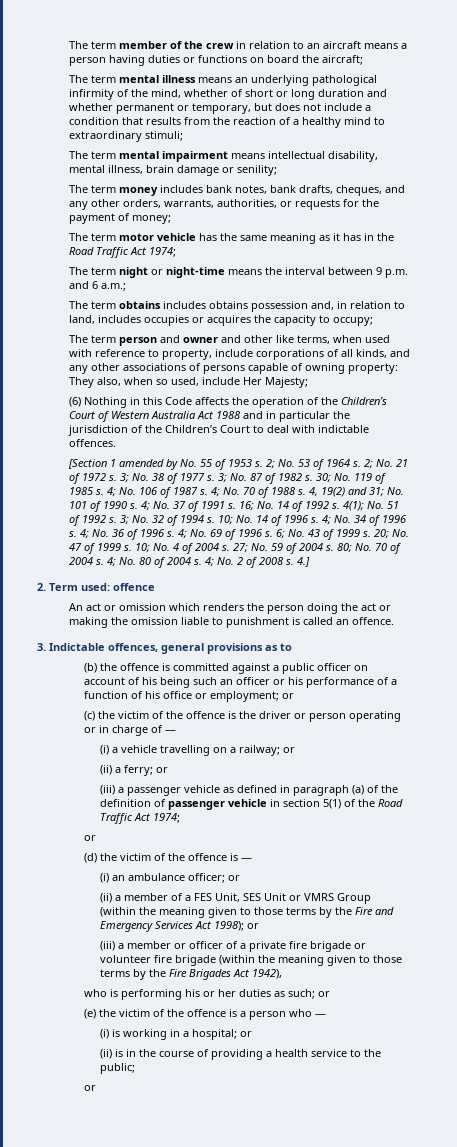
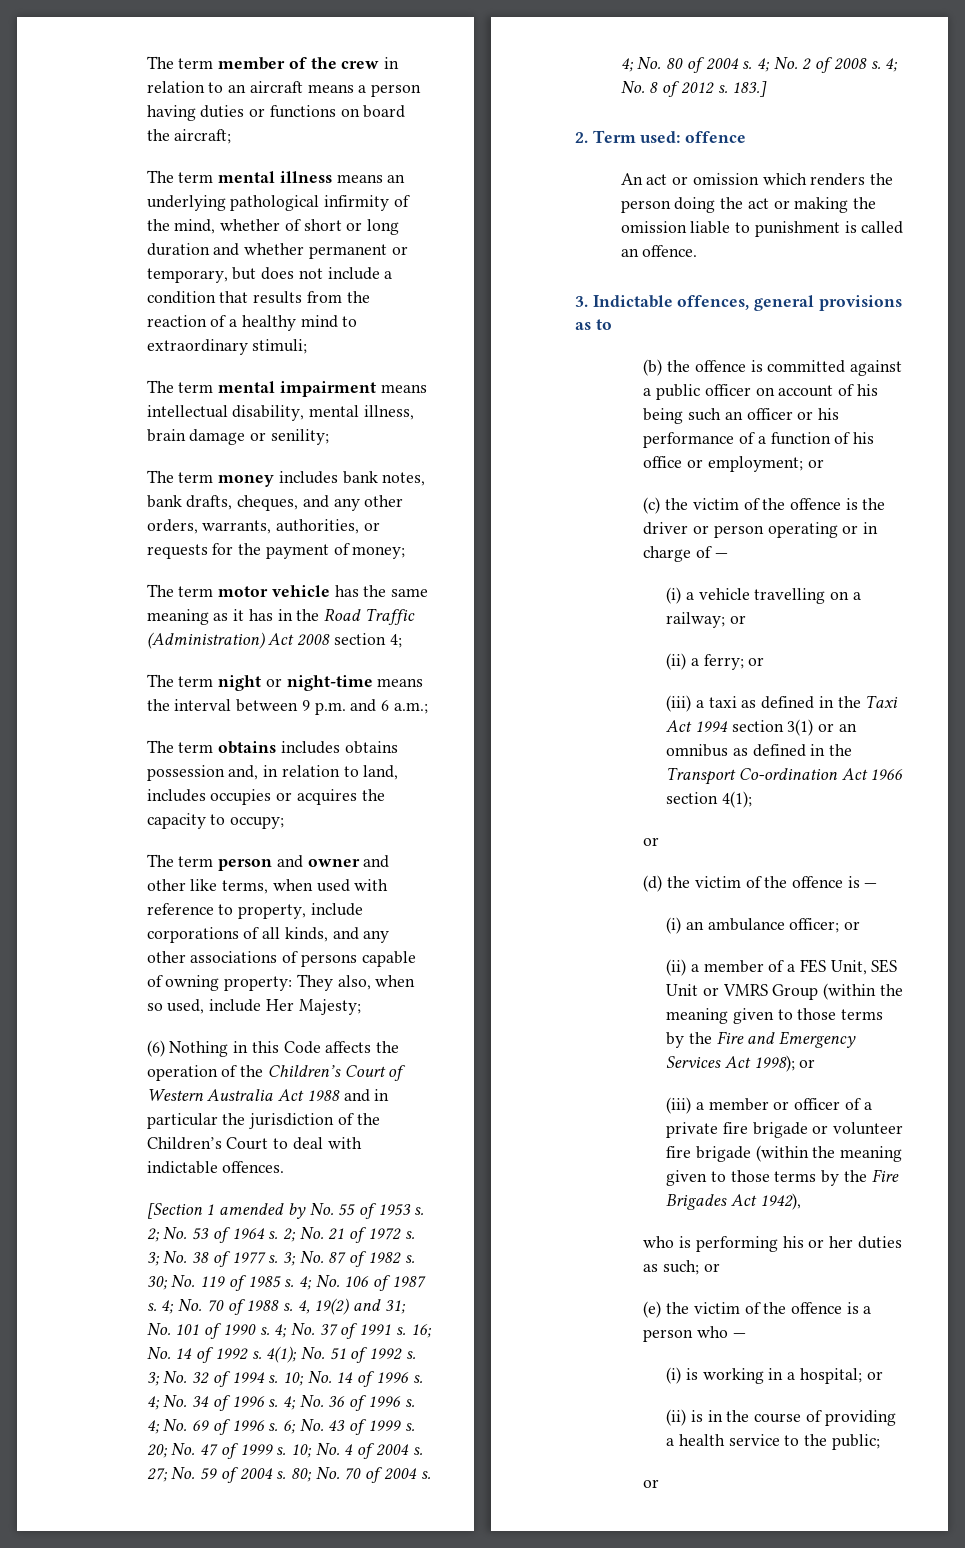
[129,247,176,257] Act 1974; -> [146,632,402,649] (Administration) Act 2008 section 4;
[296,557,310,567] 4.] -> [885,58,899,72] [620,81,768,97] 4; No. 8 of 2012 s. 183.]
[127,785,399,796] [100,799,404,810] [100,813,181,824] passenger vehicle as defined in paragraph (a) of the definition of passenger vehicle in section 5(1) of the Road Traffic Act 1974; -> [708,695,899,709] [666,719,857,736] [666,744,853,757] [666,767,904,785] [666,791,752,808] taxi as defined in the Taxi Act 1994 section 3(1) or an omnibus as defined in the Transport Co-ordination Act 1966 section 4(1);

